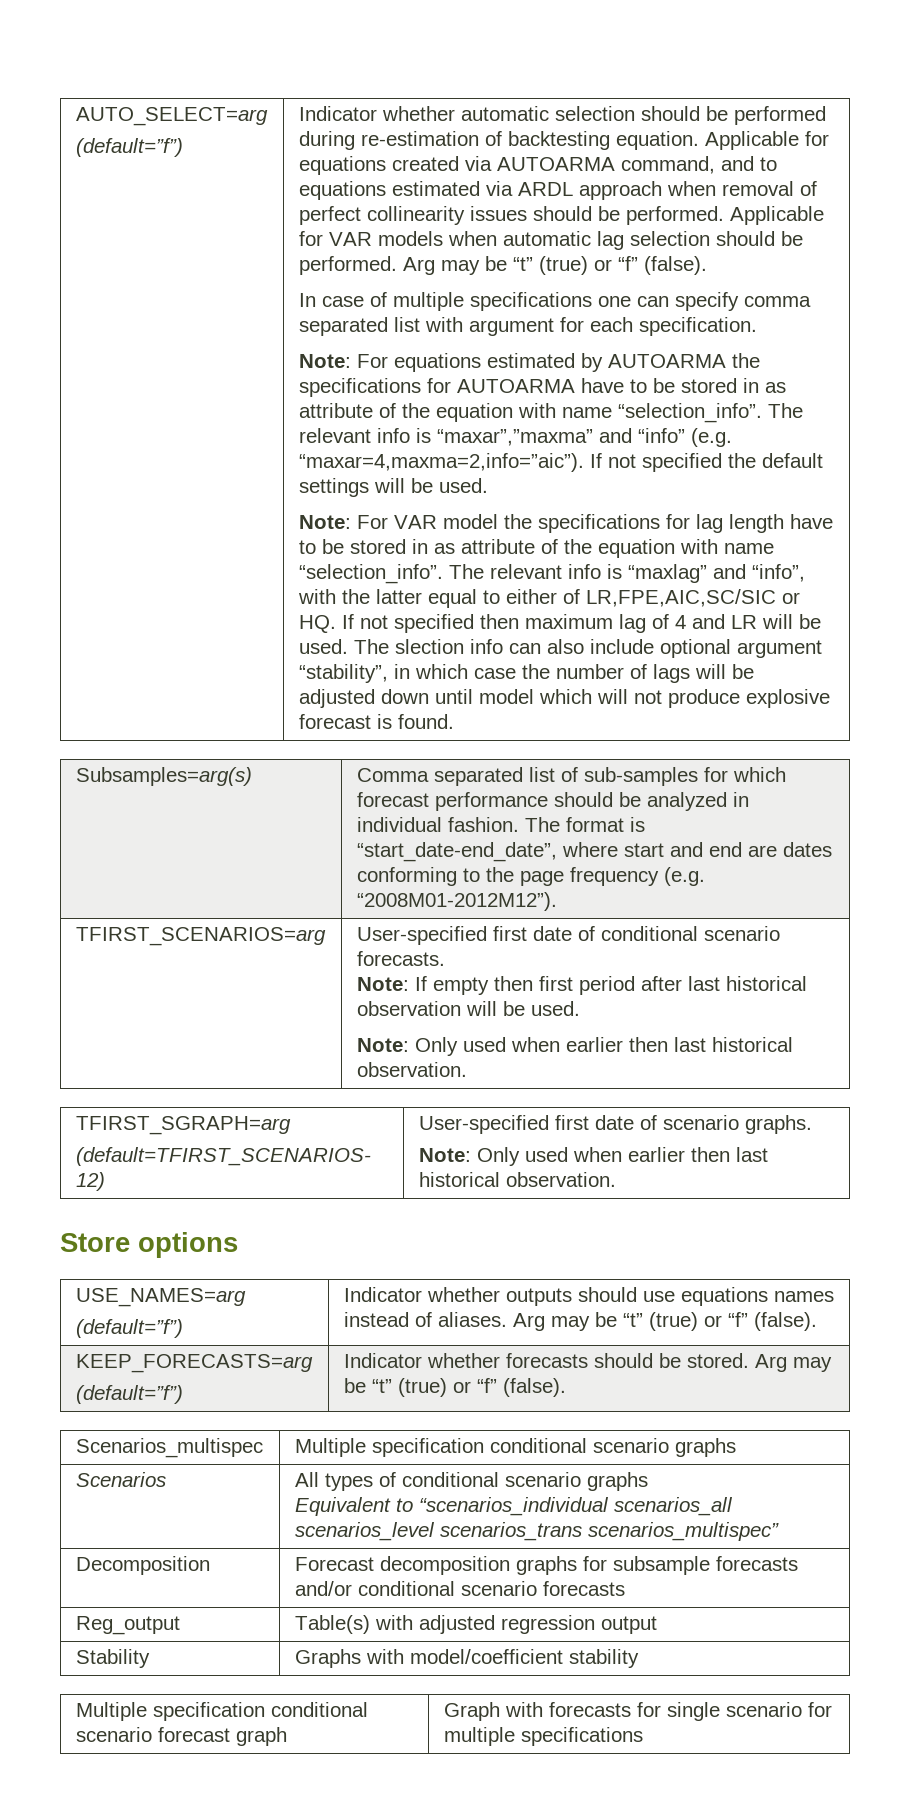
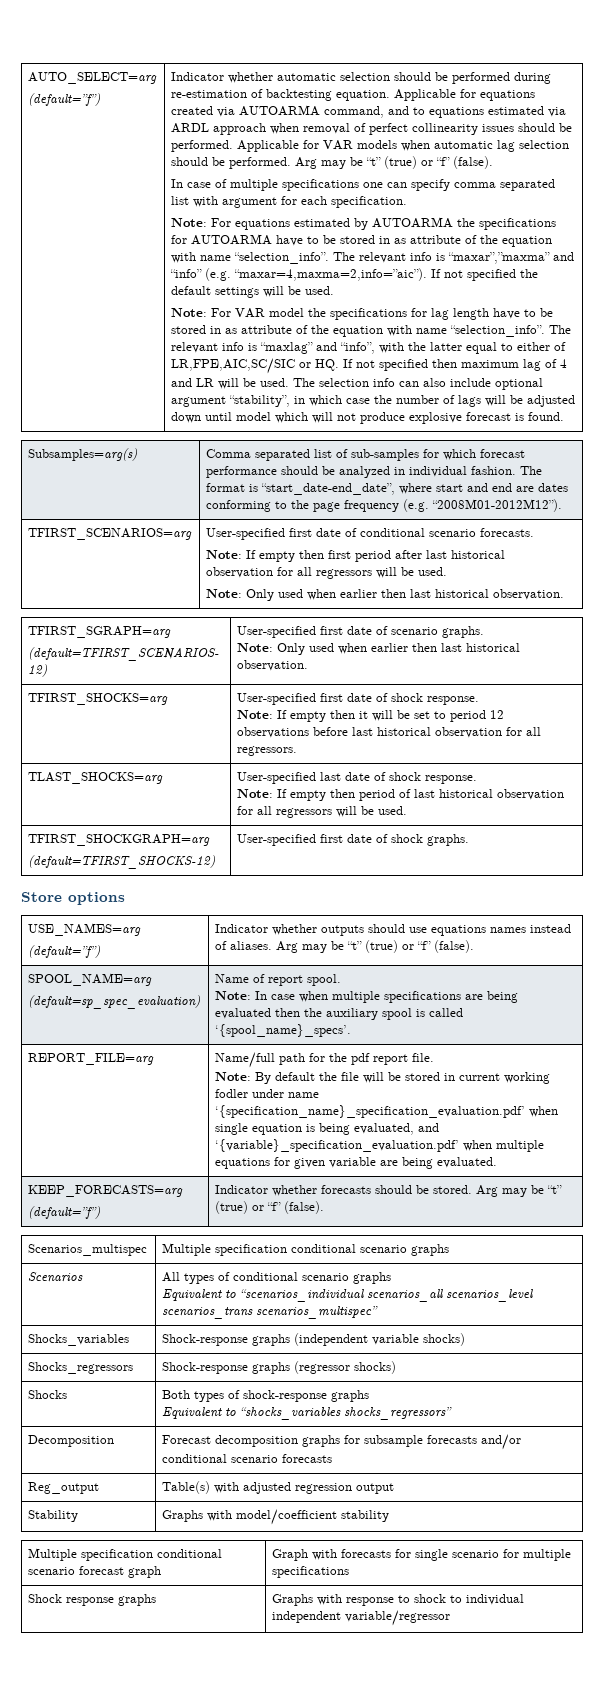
[394,639,464,654] slection -> [319,378,370,387] selection
(461, 1008) none -> [277,567,373,579] for all regressors
(616, 1179) none -> [28,693,169,705] [237,693,480,705] [237,710,505,722] [237,727,542,738] [237,746,298,756] [28,772,164,784] [237,772,478,784] [237,789,565,801] [237,806,408,818] [28,834,211,846] [28,855,216,869] [237,834,470,846] // TFIRST_SHOCKS=arg | User-specified first date of shock response. // Note: If empty then it will be set to period 12 observations before last historical observation for all regressors. // TLAST_SHOCKS=arg | User-specified last date of shock response. // Note: If empty then period of last historical observation for all regressors will be used. // TFIRST_SHOCKGRAPH=arg // (default=TFIRST_SHOCKS-12) | User-specified first date of shock graphs.
(817, 1321) none -> [28,973,153,986] [28,995,201,1009] [215,974,342,986] [215,991,519,1003] [215,1008,464,1020] [215,1024,352,1037] [28,1053,155,1065] [215,1052,435,1068] [215,1072,551,1084] [215,1089,320,1098] [215,1105,559,1118] [215,1123,440,1135] [215,1139,545,1152] [215,1157,498,1169] // SPOOL_NAME=arg // (default=sp_spec_evaluation) | Name of report spool. // Note: In case when multiple specifications are being evaluated then the auxiliary spool is called ‘{spool_name}_specs’. // REPORT_FILE=arg | Name/full path for the pdf report file. // Note: By default the file will be stored in current working fodler under name ‘{specification_name}_specification_evaluation.pdf’ when single equation is being evaluated, and ‘{variable}_specification_evaluation.pdf’ when multiple equations for given variable are being evaluated.
(779, 1531) none -> [28,1334,130,1346] [162,1333,466,1346] [28,1362,134,1374] [162,1361,397,1374] [28,1390,68,1399] [162,1390,370,1402] [162,1407,453,1420] // Shocks_variables | Shock-response graphs (independent variable shocks) // Shocks_regressors | Shock-response graphs (regressor shocks) // Shocks | Both types of shock-response graphs // Equivalent to “shocks_variables shocks_regressors”
(643, 1736) none -> [28,1594,157,1606] [272,1594,525,1606] [272,1610,451,1626] // Shock response graphs | Graphs with response to shock to individual independent variable/regressor

